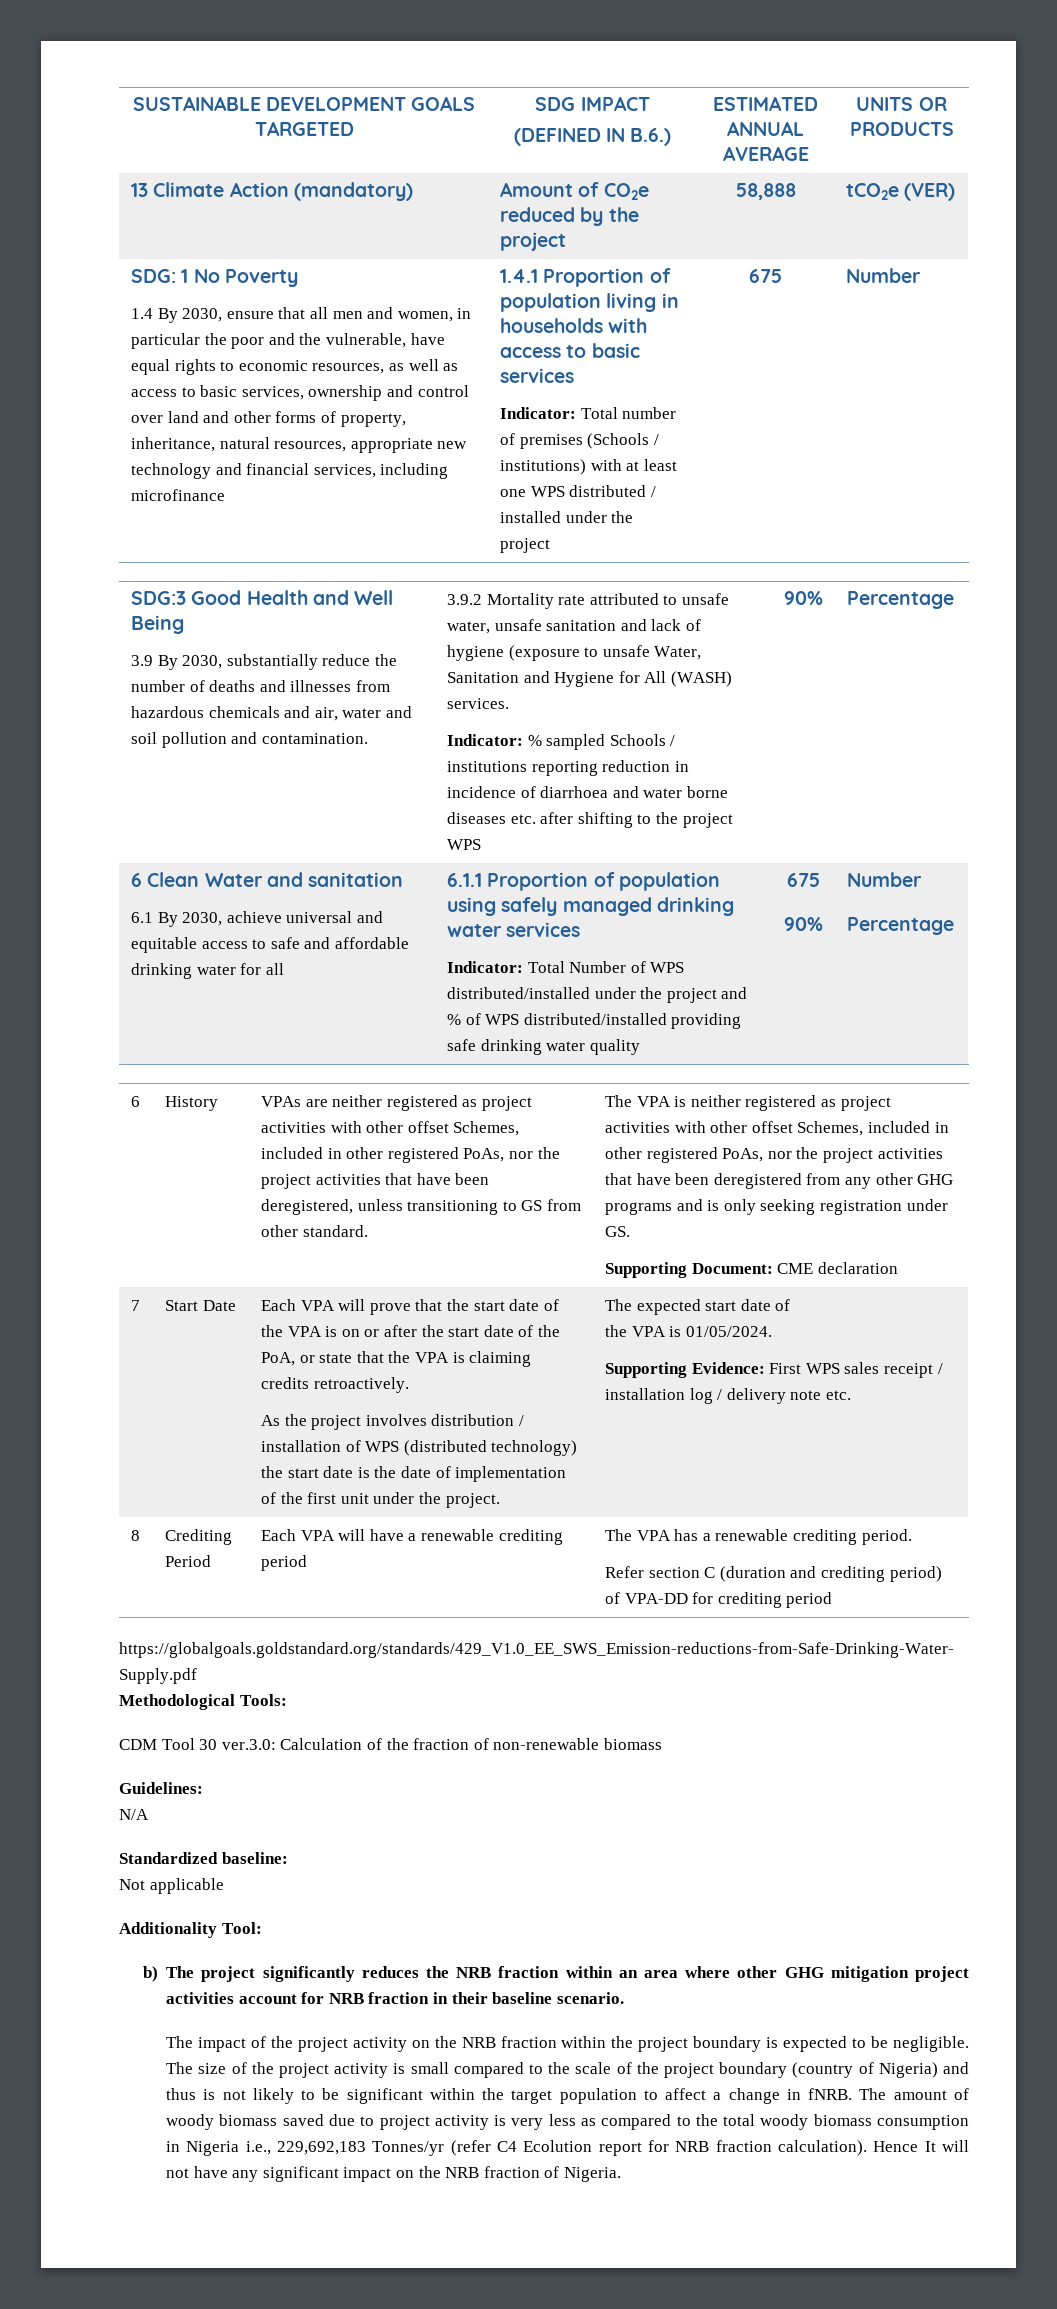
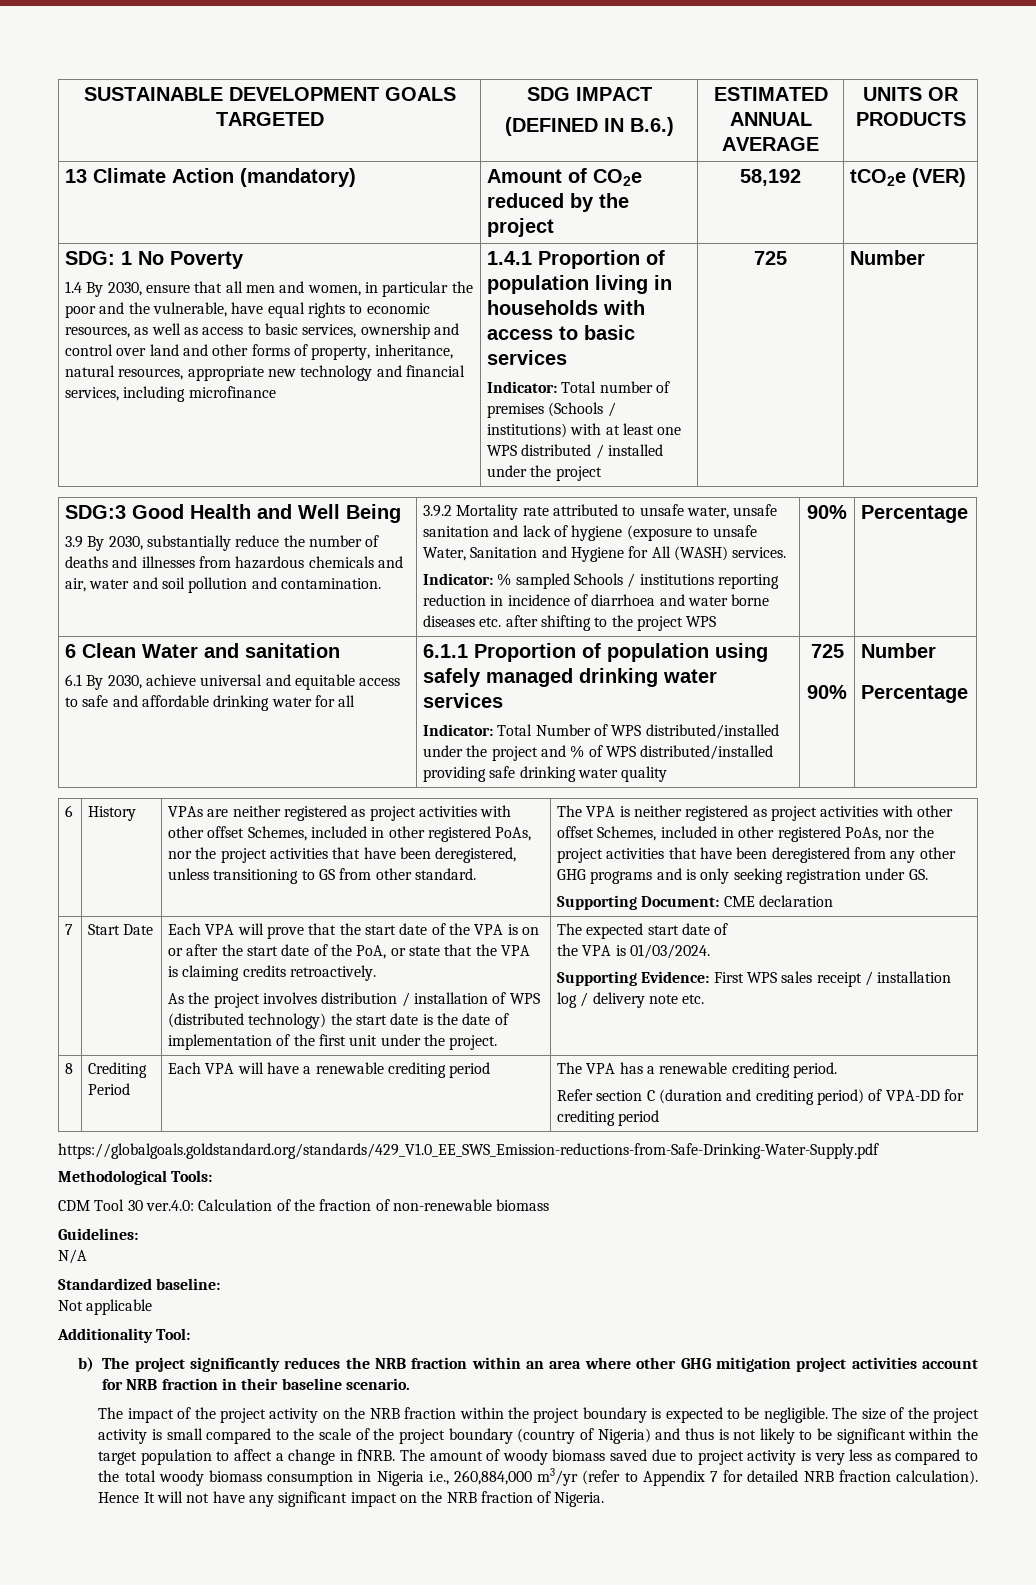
[735,183,796,200] 58,888 -> [740,169,801,186] 58,192
[749,269,782,283] 675 -> [754,251,787,265] 725
[787,873,820,887] 675 -> [810,644,844,658] 725
[685,1326,772,1337] 01/05/2024. -> [629,944,710,959] 01/03/2024.
[221,1739,276,1750] ver.3.0: -> [145,1200,194,1211] ver.4.0:
[277,2140,670,2156] 229,692,183 Tonnes/yr (refer C4 Ecolution report for -> [453,1468,799,1486] 260,884,000 m3/yr (refer to Appendix 7 for detailed

